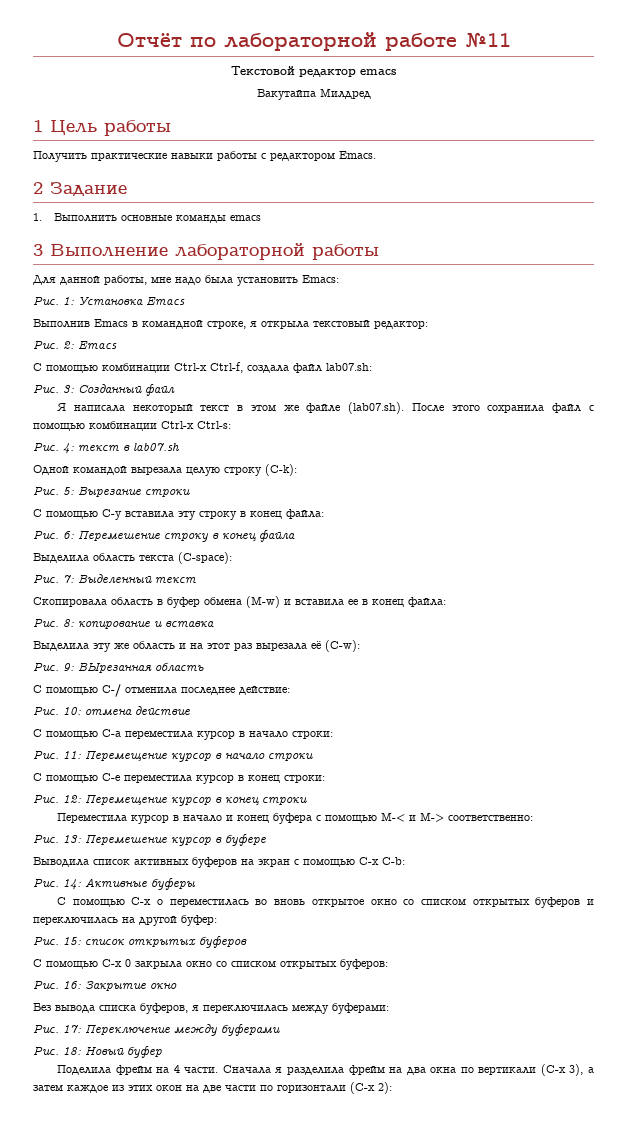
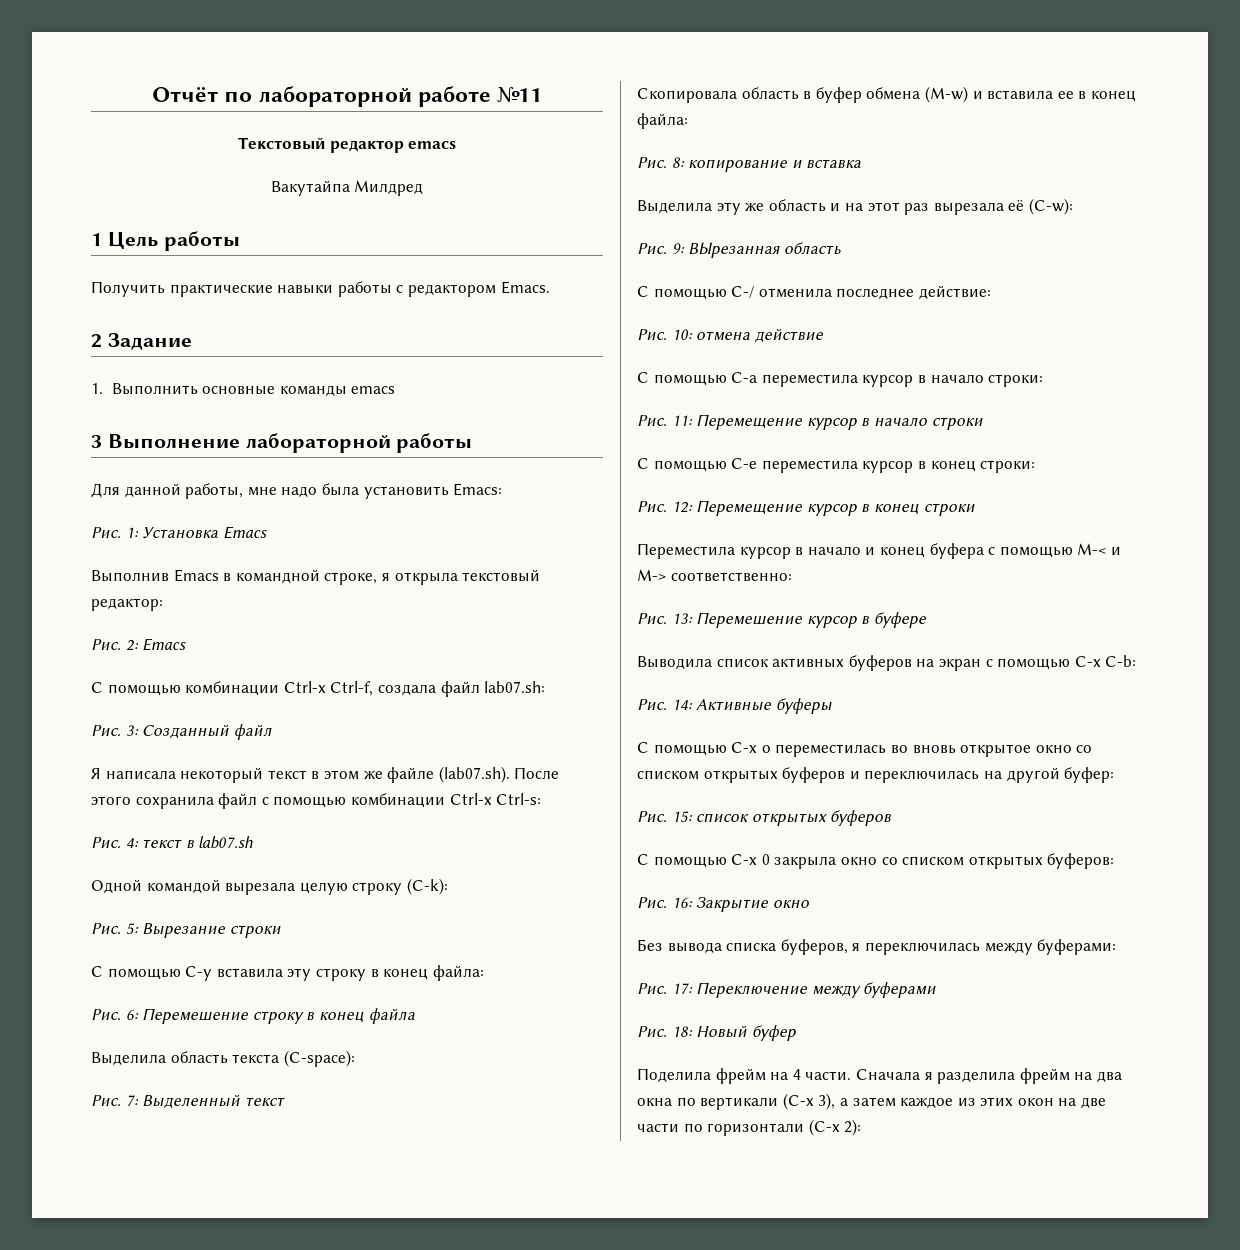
[231,66,295,75] Текстовой -> [237,137,325,150] Текстовый

